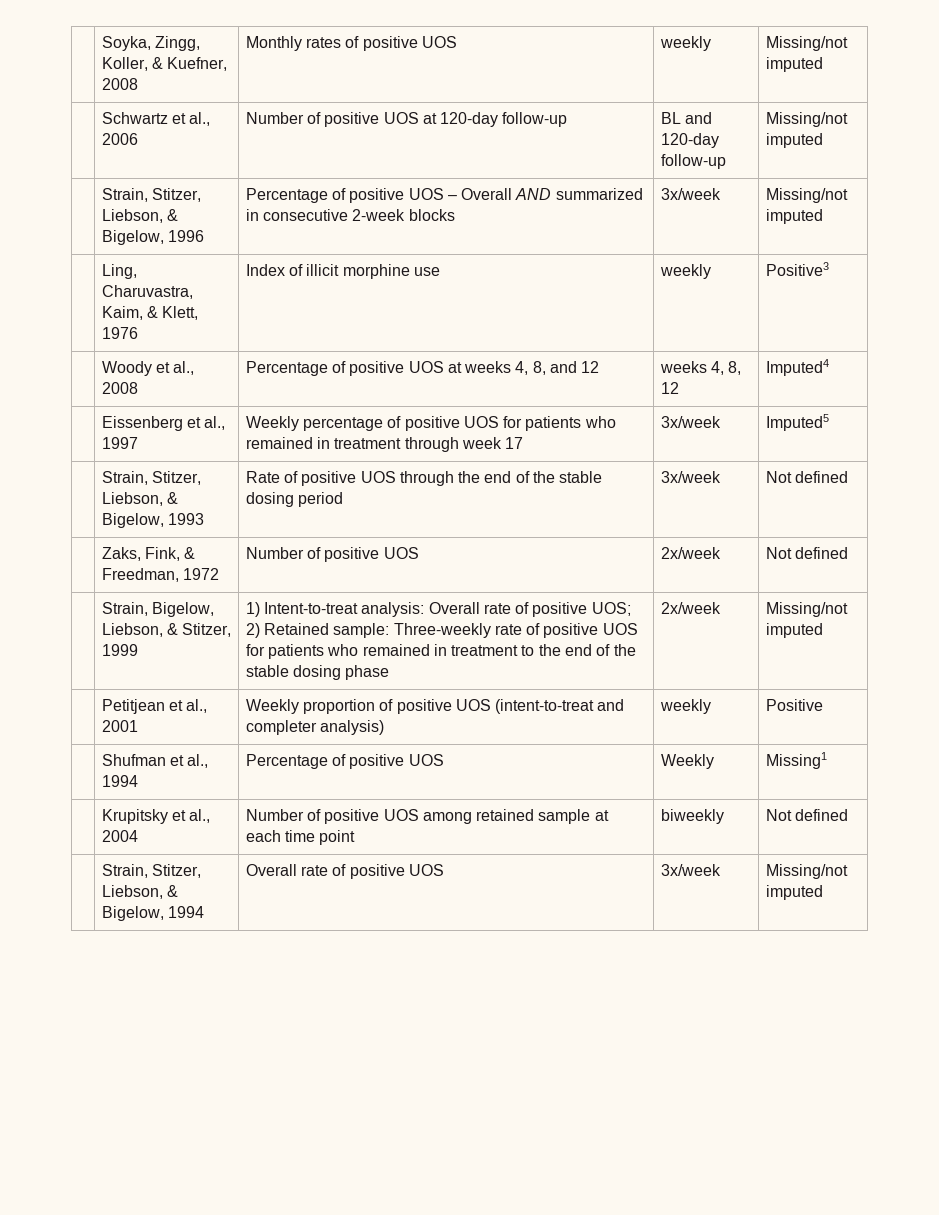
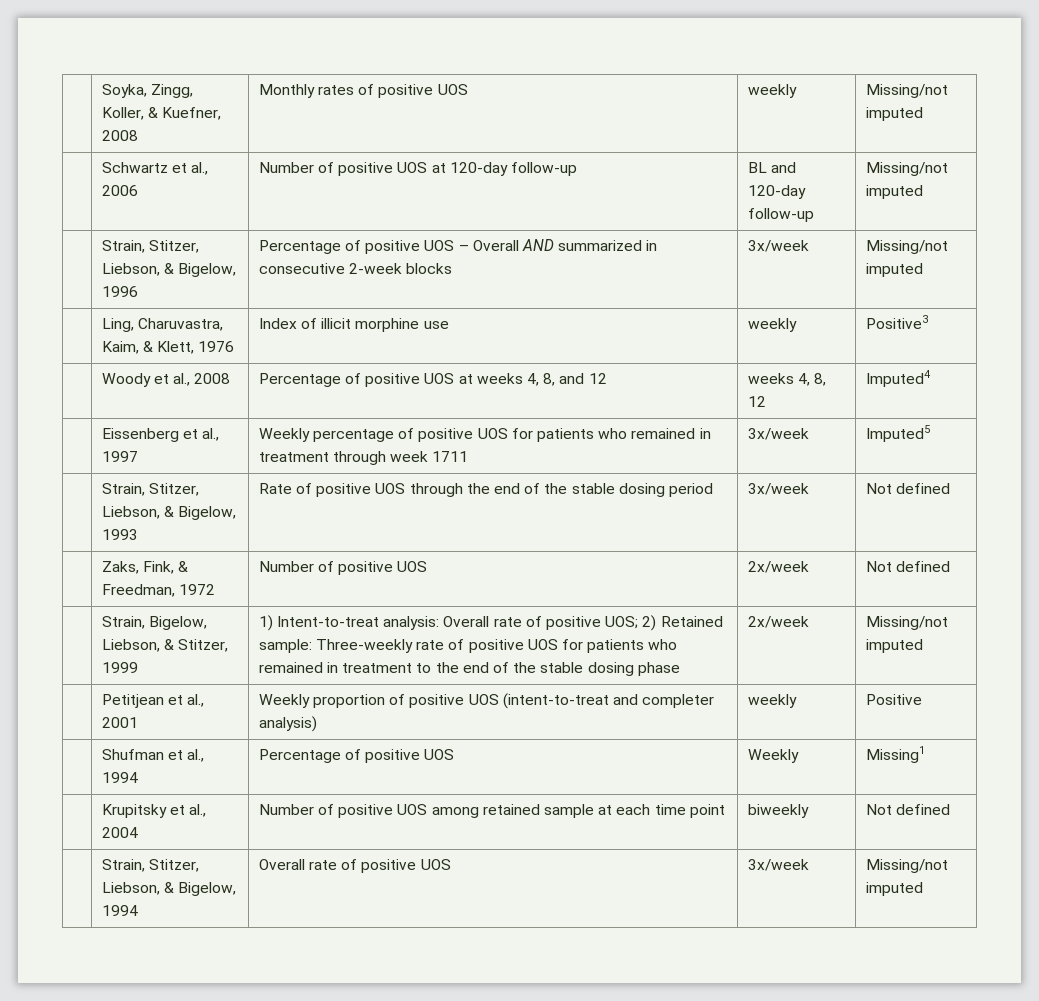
[505,437,524,449] 17 -> [432,451,469,462] 1711

